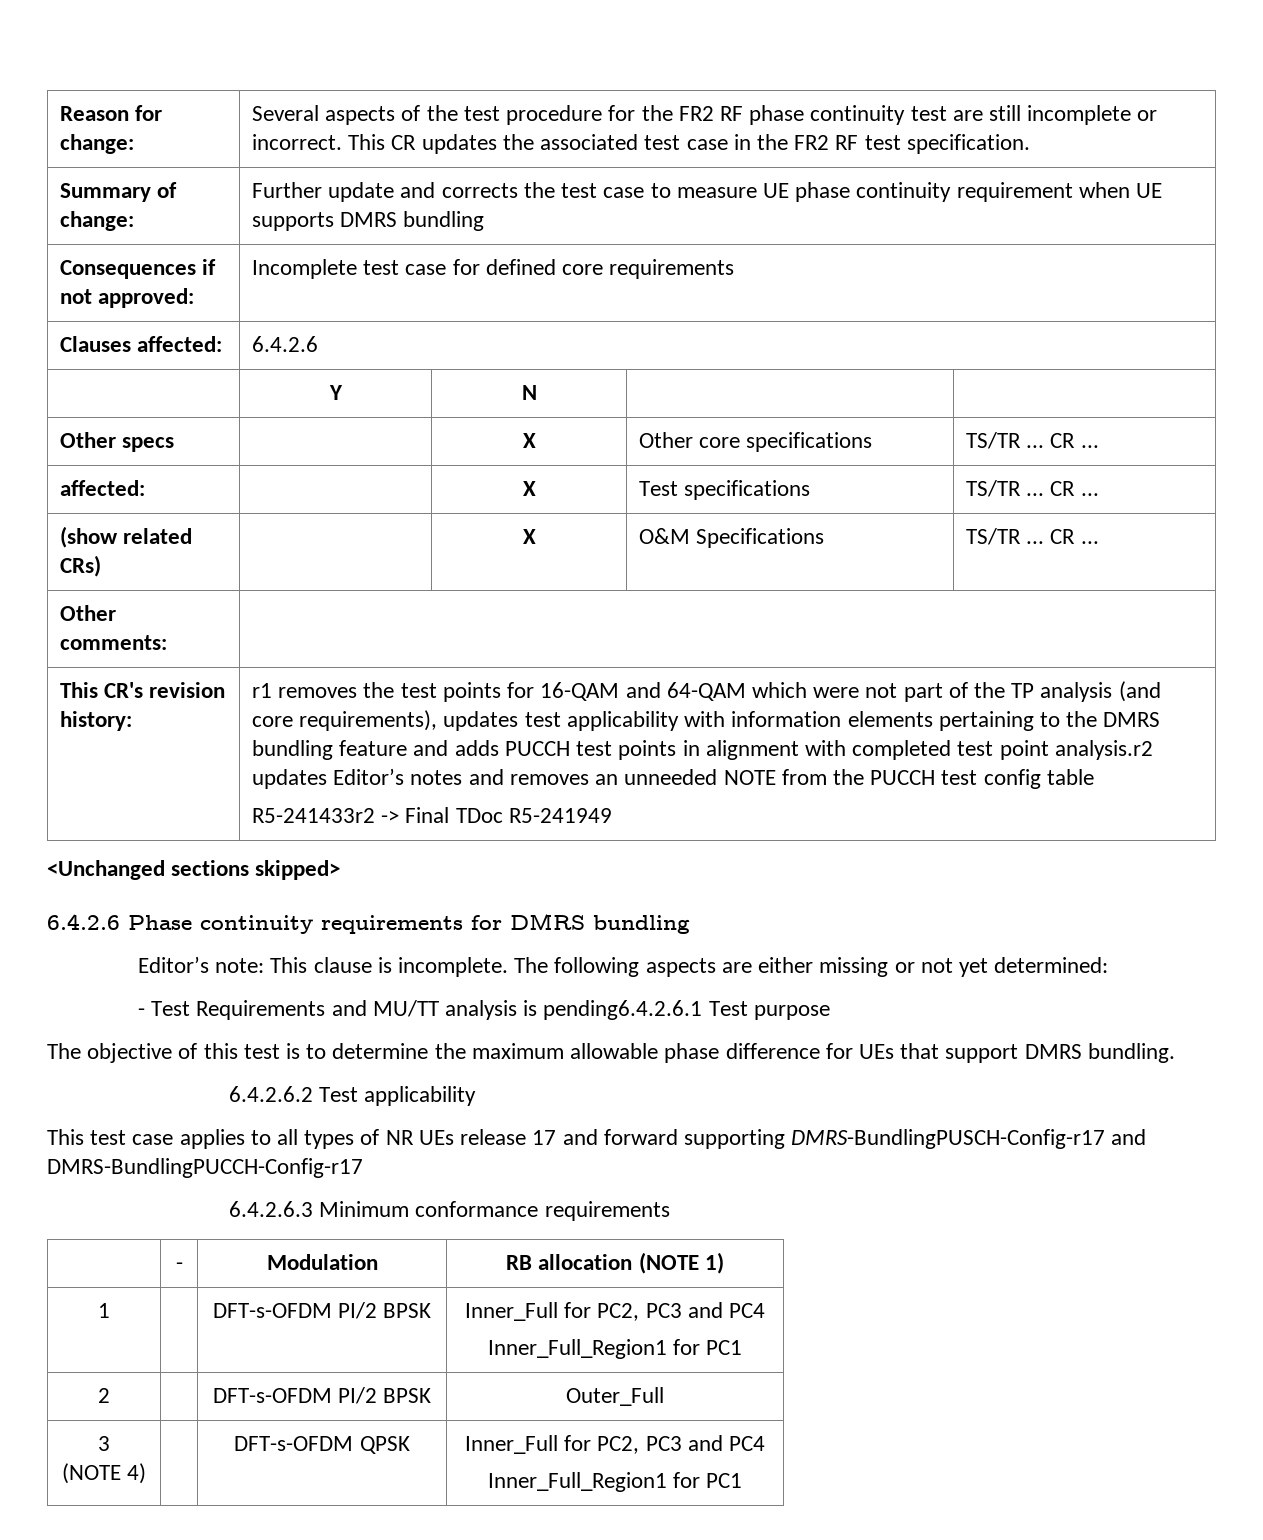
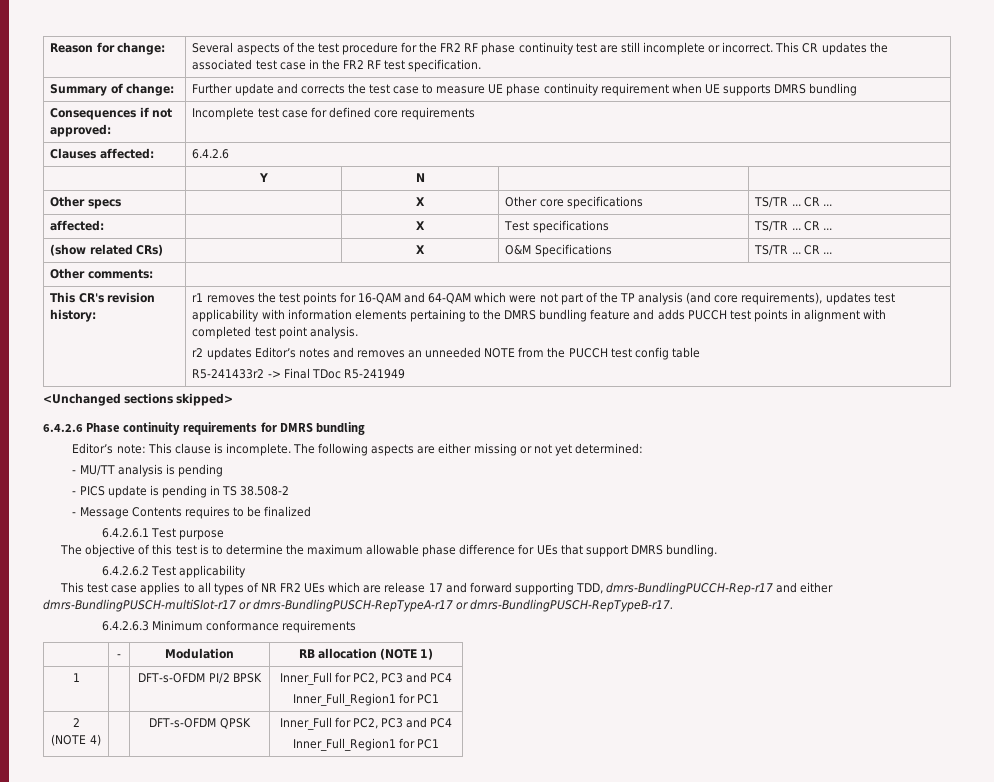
[1054,740,1153,760] analysis.r2 -> [309,326,358,339] [192,348,204,357] analysis. // r2
[151,1000,703,1020] Test Requirements and MU/TT analysis is pending6.4.2.6.1 -> [79,464,223,477] [72,485,290,498] [72,506,312,519] [101,528,149,538] MU/TT analysis is pending // - PICS update is pending in TS 38.508-2 // - Message Contents requires to be finalized // 6.4.2.6.1
[418,1130,454,1145] UEs -> [280,582,382,593] FR2 UEs which are
[791,1129,1147,1149] [47,1158,363,1178] DMRS-BundlingPUSCH-Config-r17 and DMRS-BundlingPUCCH-Config-r17 -> [576,582,834,595] [43,599,674,612] TDD, dmrs-BundlingPUCCH-Rep-r17 and either dmrs-BundlingPUSCH-multiSlot-r17 or dmrs-BundlingPUSCH-RepTypeA-r17 or dmrs-BundlingPUSCH-RepTypeB-r17.
[212,1387,432,1404] [566,1387,664,1406] [98,1436,110,1451] | | DFT-s-OFDM PI/2 BPSK | Outer_Full // 3 -> (80, 722) none

